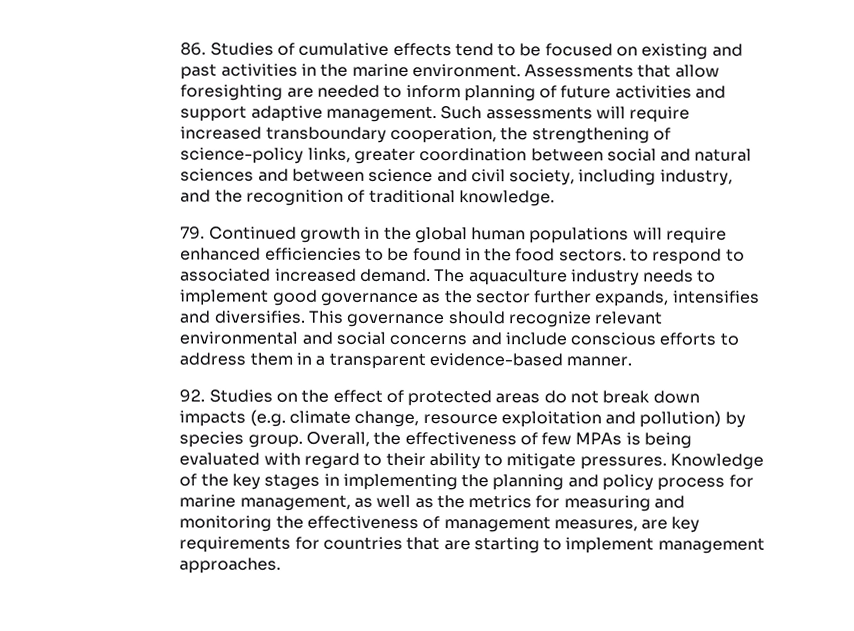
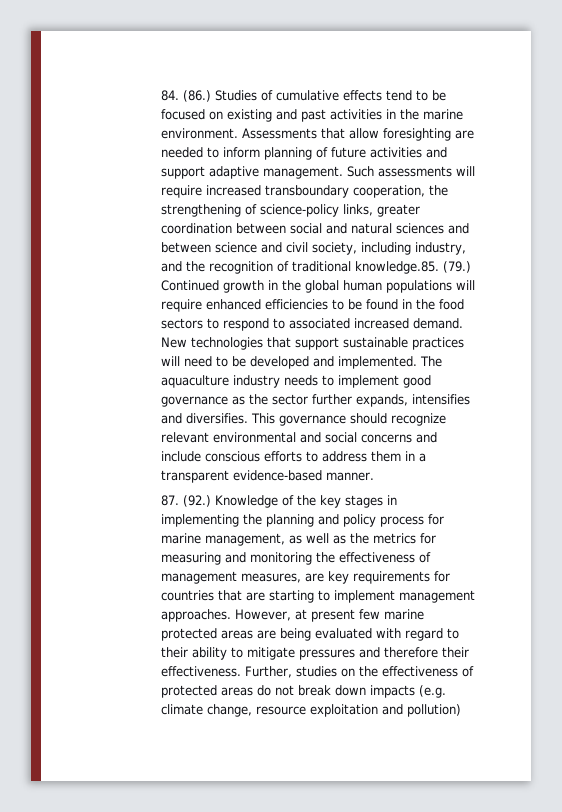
[180,42,207,56] 86. -> [160,90,211,102] 84. (86.)
[458,190,555,207] [180,226,206,240] knowledge. // 79. -> [354,261,471,274] knowledge.85. (79.)
[558,248,627,262] sectors. -> [160,318,203,329] sectors
(431, 275) none -> [160,337,464,350] [160,356,417,369] New technologies that support sustainable practices will need to be developed and implemented.
[179,389,700,407] [179,409,746,428] [179,431,693,449] [179,452,667,470] 92. Studies on the effect of protected areas do not break down impacts (e.g. climate change, resource exploitation and pollution) by species group. Overall, the effectiveness of few MPAs is being evaluated with regard to their ability to mitigate pressures. -> [160,495,211,507] 87. (92.)
(282, 565) none -> [234,609,424,622] [160,628,459,641] [160,647,469,660] [160,666,474,678] [160,685,446,698] [160,704,461,717] However, at present few marine protected areas are being evaluated with regard to their ability to mitigate pressures and therefore their effectiveness. Further, studies on the effectiveness of protected areas do not break down impacts (e.g. climate change, resource exploitation and pollution)

